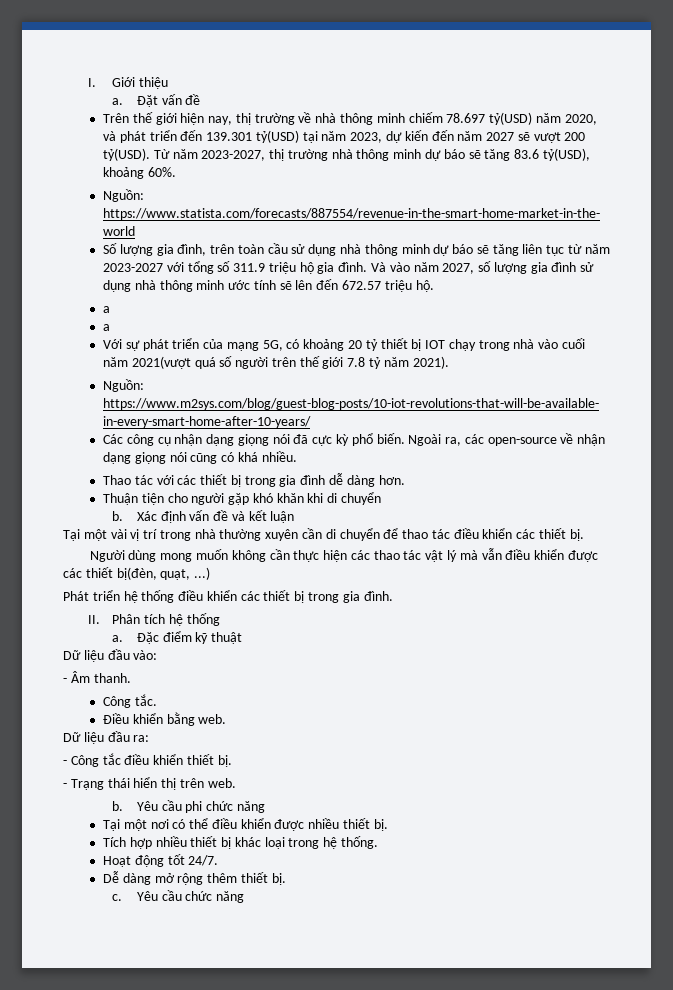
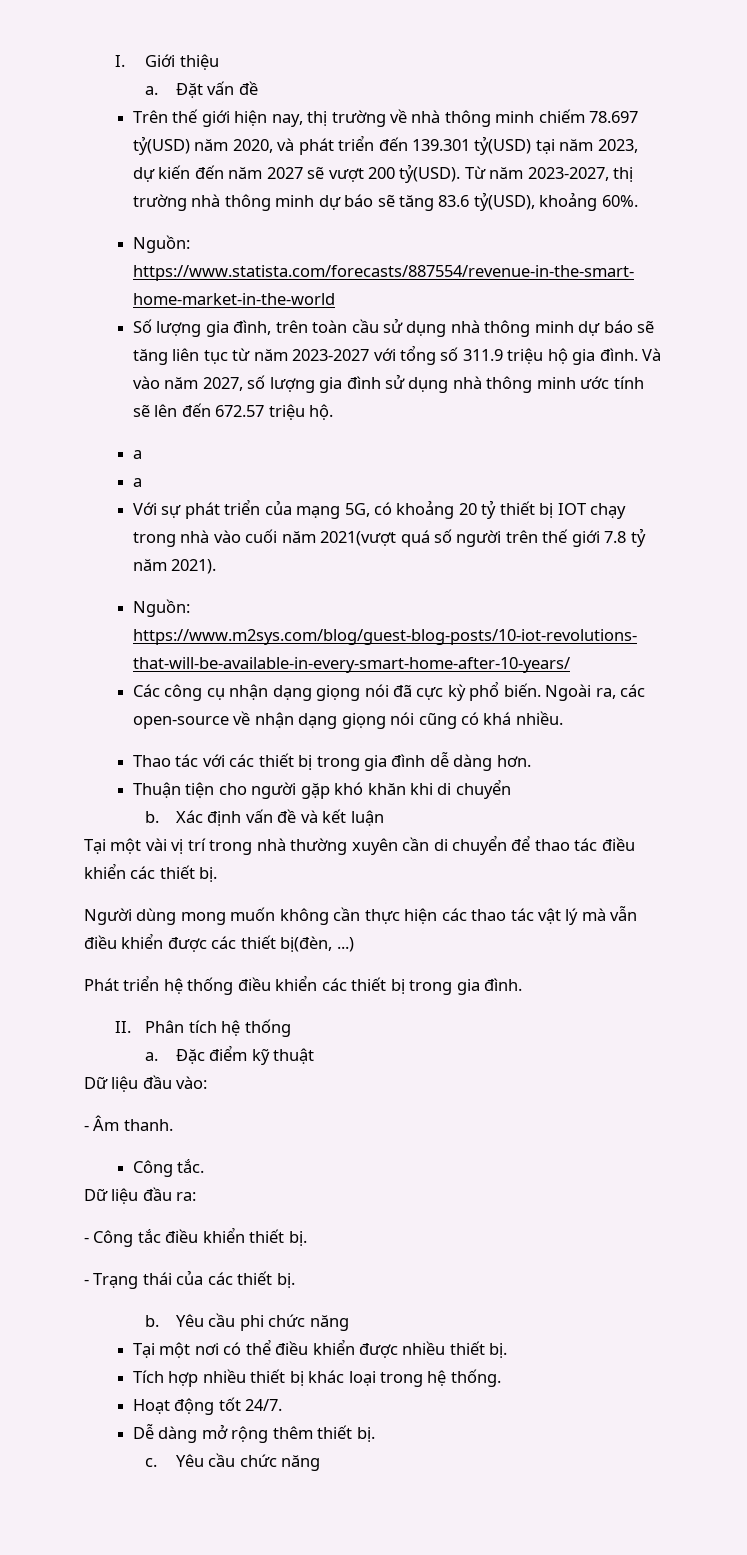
[160,569,191,580] quạt, -> (333, 944) none
[103,712,227,726] // Điều khiển bằng web. -> (205, 1166) none
[133,777,236,790] hiển thị trên web. -> [176,1270,295,1288] của các thiết bị.

